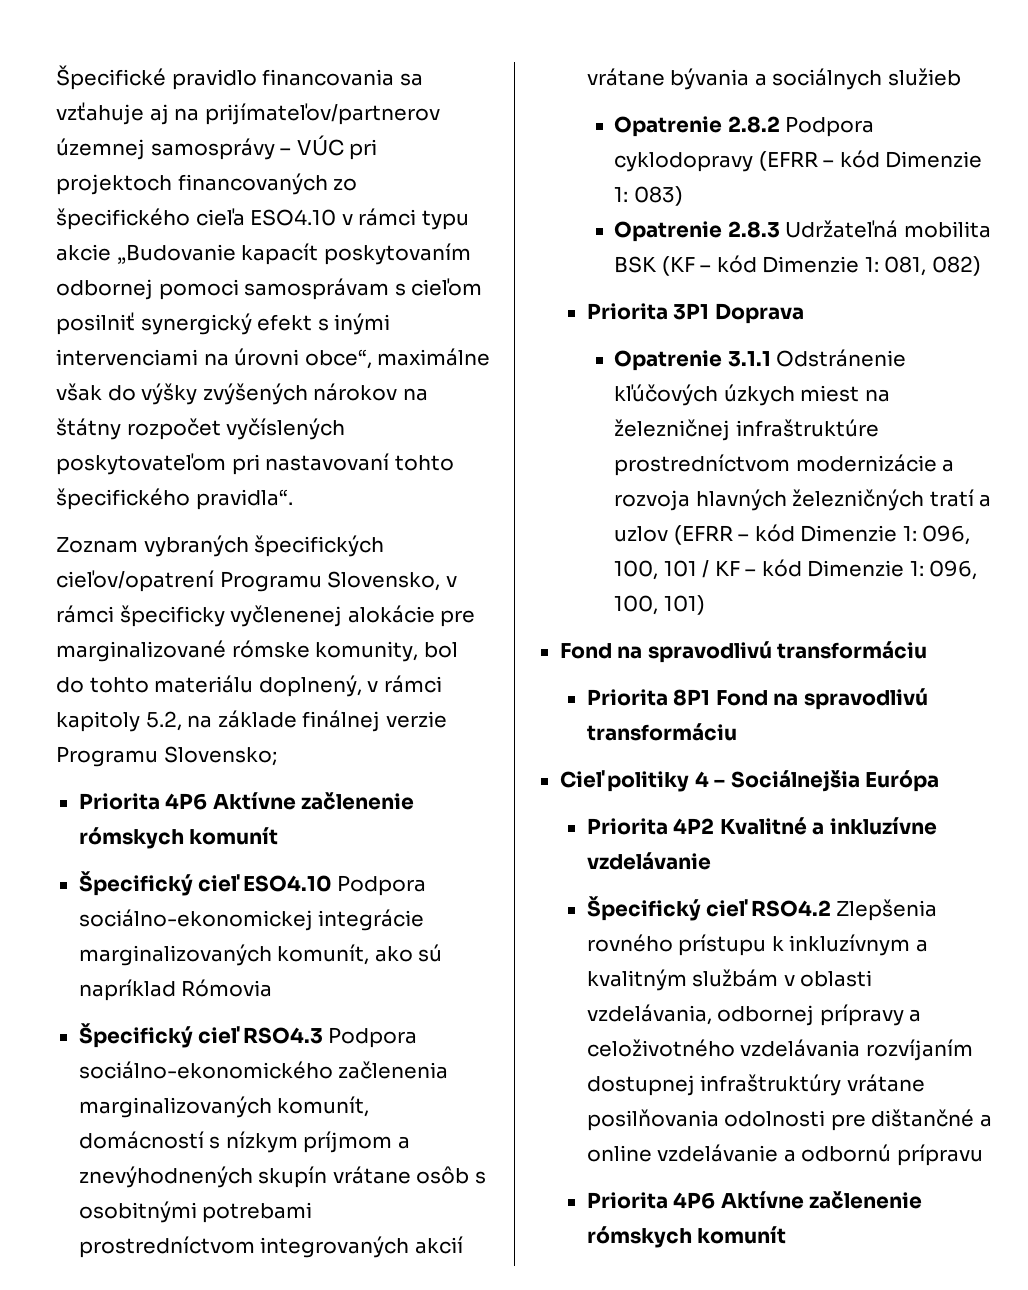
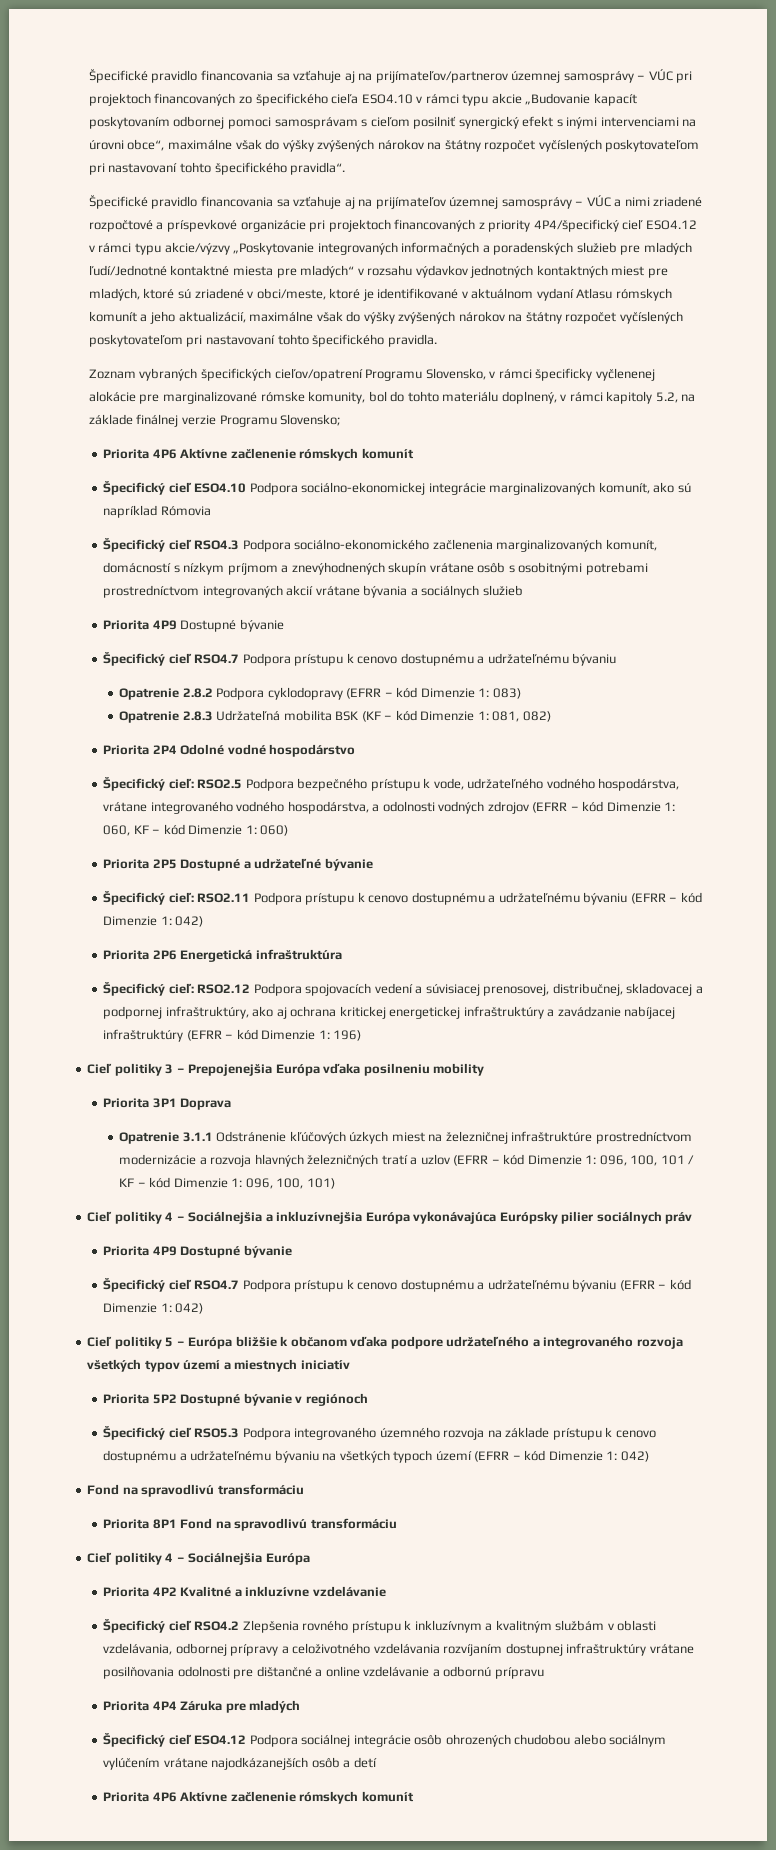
(293, 499) none -> [88,195,703,209] [88,219,697,232] [88,242,692,255] [88,265,668,278] [88,288,672,301] [88,311,683,324] [88,334,437,347] // Špecifické pravidlo financovania sa vzťahuje aj na prijímateľov územnej samosprávy – VÚC a nimi zriadené rozpočtové a príspevkové organizácie pri projektoch financovaných z priority 4P4/špecifický cieľ ESO4.12 v rámci typu akcie/výzvy „Poskytovanie integrovaných informačných a poradenských služieb pre mladých ľudí/Jednotné kontaktné miesta pre mladých“ v rozsahu výdavkov jednotných kontaktných miest pre mladých, ktoré sú zriadené v obci/meste, ktoré je identifikované v aktuálnom vydaní Atlasu rómskych komunít a jeho aktualizácií, maximálne však do výšky zvýšených nárokov na štátny rozpočet vyčíslených poskytovateľom pri nastavovaní tohto špecifického pravidla.
(961, 77) none -> [103,619,284,632] [103,652,617,666] // Priorita 4P9 Dostupné bývanie // Špecifický cieľ RSO4.7 Podpora prístupu k cenovo dostupnému a udržateľnému bývaniu
(981, 266) none -> [103,744,356,757] [103,777,680,791] [103,801,676,814] [103,824,289,836] [103,858,373,871] [103,891,702,905] [103,916,204,927] [103,949,342,962] [103,982,703,996] [103,1006,676,1019] [103,1029,362,1042] [87,1063,485,1076] // Priorita 2P4 Odolné vodné hospodárstvo // Špecifický cieľ: RSO2.5 Podpora bezpečného prístupu k vode, udržateľného vodného hospodárstva, vrátane integrovaného vodného hospodárstva, a odolnosti vodných zdrojov (EFRR – kód Dimenzie 1: 060, KF – kód Dimenzie 1: 060) // Priorita 2P5 Dostupné a udržateľné bývanie // Špecifický cieľ: RSO2.11 Podpora prístupu k cenovo dostupnému a udržateľnému bývaniu (EFRR – kód Dimenzie 1: 042) // Priorita 2P6 Energetická infraštruktúra // Špecifický cieľ: RSO2.12 Podpora spojovacích vedení a súvisiacej prenosovej, distribučnej, skladovacej a podpornej infraštruktúry, ako aj ochrana kritickej energetickej infraštruktúry a zavádzanie nabíjacej infraštruktúry (EFRR – kód Dimenzie 1: 196) // Cieľ politiky 3 – Prepojenejšia Európa vďaka posilneniu mobility
(705, 605) none -> [87,1211,693,1224] [103,1245,292,1258] [103,1278,691,1292] [103,1303,204,1314] [87,1336,683,1349] [87,1359,350,1372] [103,1393,368,1406] [103,1426,656,1440] [103,1450,649,1463] // Cieľ politiky 4 – Sociálnejšia a inkluzívnejšia Európa vykonávajúca Európsky pilier sociálnych práv // Priorita 4P9 Dostupné bývanie // Špecifický cieľ RSO4.7 Podpora prístupu k cenovo dostupnému a udržateľnému bývaniu (EFRR – kód Dimenzie 1: 042) // Cieľ politiky 5 – Európa bližšie k občanom vďaka podpore udržateľného a integrovaného rozvoja všetkých typov území a miestnych iniciatív // Priorita 5P2 Dostupné bývanie v regiónoch // Špecifický cieľ RSO5.3 Podpora integrovaného územného rozvoja na základe prístupu k cenovo dostupnému a udržateľnému bývaniu na všetkých typoch území (EFRR – kód Dimenzie 1: 042)
(983, 1155) none -> [103,1700,301,1713] [103,1733,667,1747] [103,1757,377,1770] // Priorita 4P4 Záruka pre mladých // Špecifický cieľ ESO4.12 Podpora sociálnej integrácie osôb ohrozených chudobou alebo sociálnym vylúčením vrátane najodkázanejších osôb a detí

